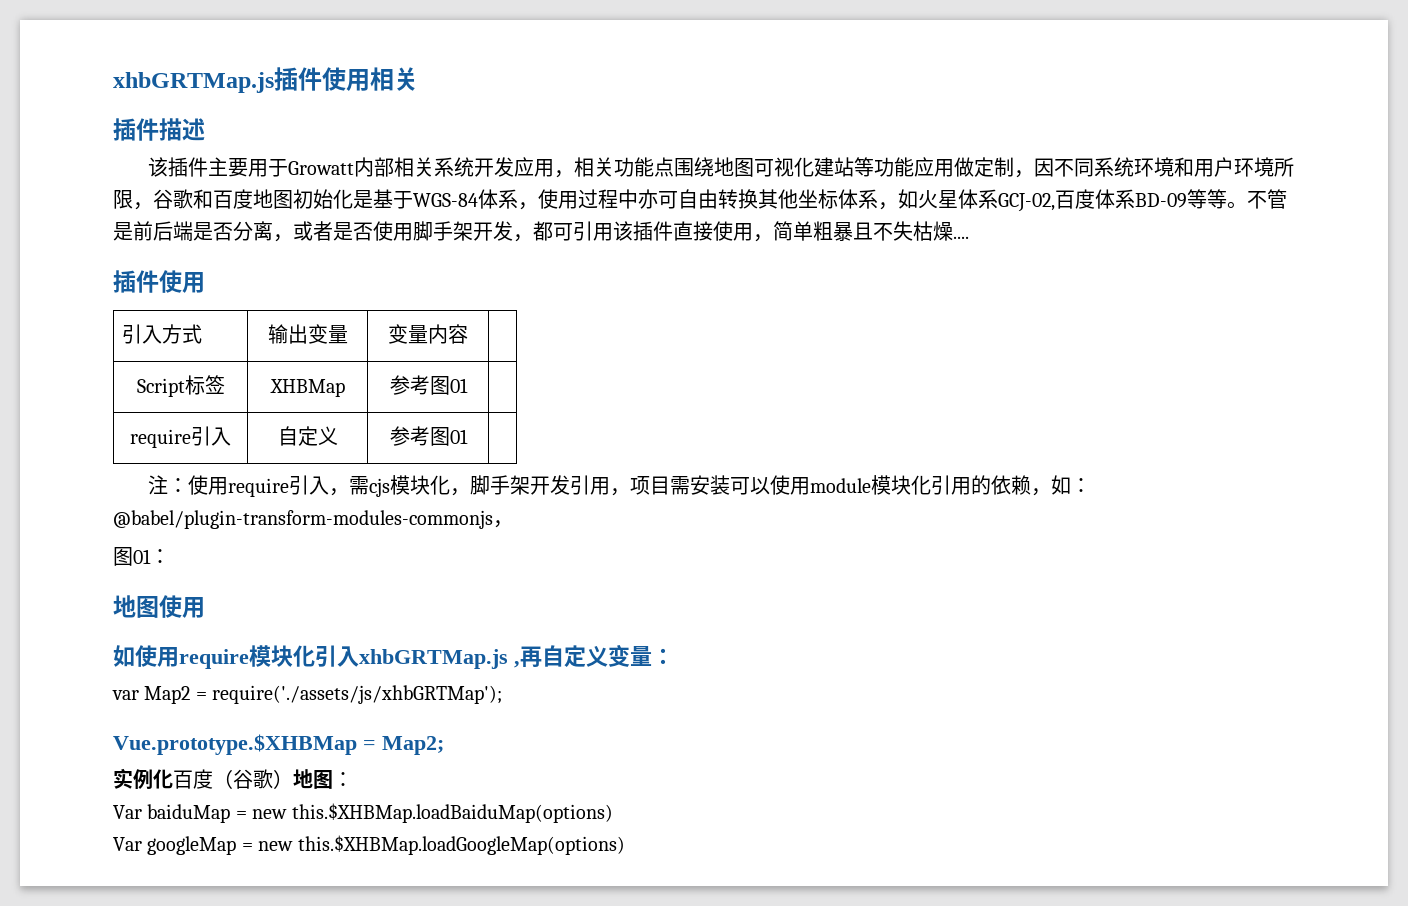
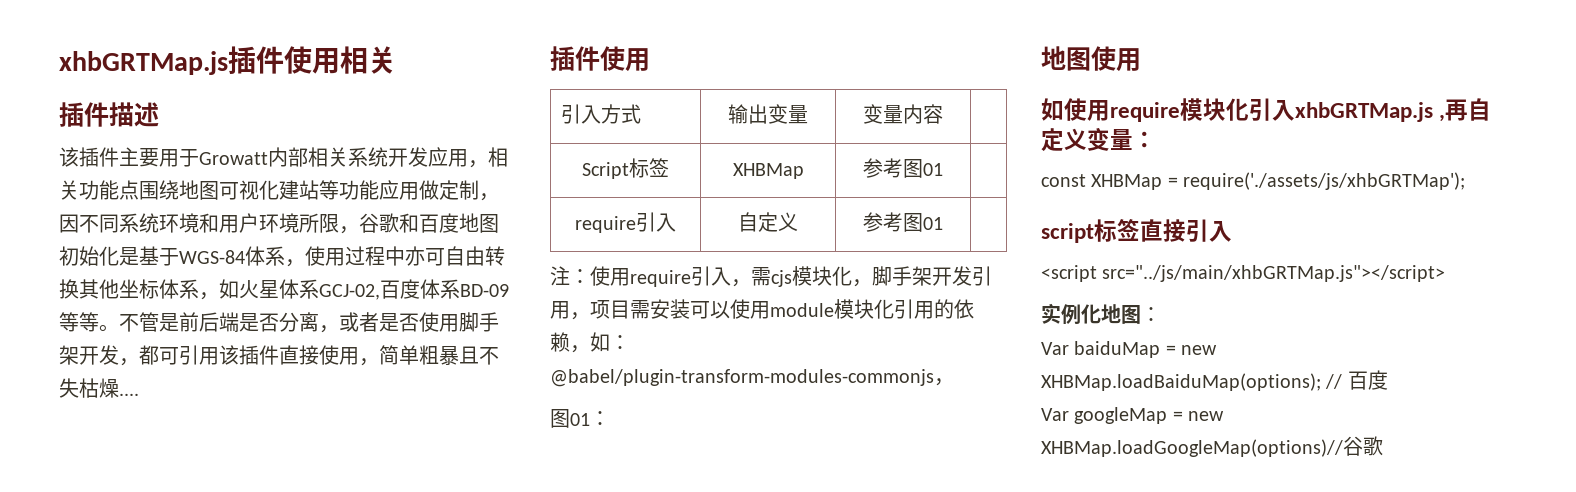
[112,686,191,704] var Map2 -> [1041,174,1163,190] const XHBMap
[113,734,444,755] Vue.prototype.$XHBMap = Map2; -> [1041,219,1232,243] [1041,265,1446,282] script标签直接引入 // <script src="../js/main/xhbGRTMap.js"></script>
[173,769,293,789] 百度（谷歌） -> (1101, 314) none
[291,803,613,823] this.$XHBMap.loadBaiduMap(options) -> [1041,370,1388,391] XHBMap.loadBaiduMap(options); // 百度
[297,835,625,855] this.$XHBMap.loadGoogleMap(options) -> [1041,436,1383,457] XHBMap.loadGoogleMap(options)//谷歌

